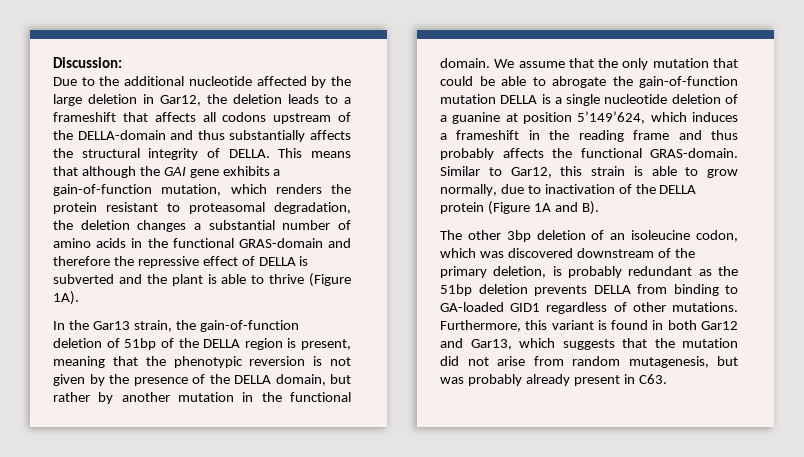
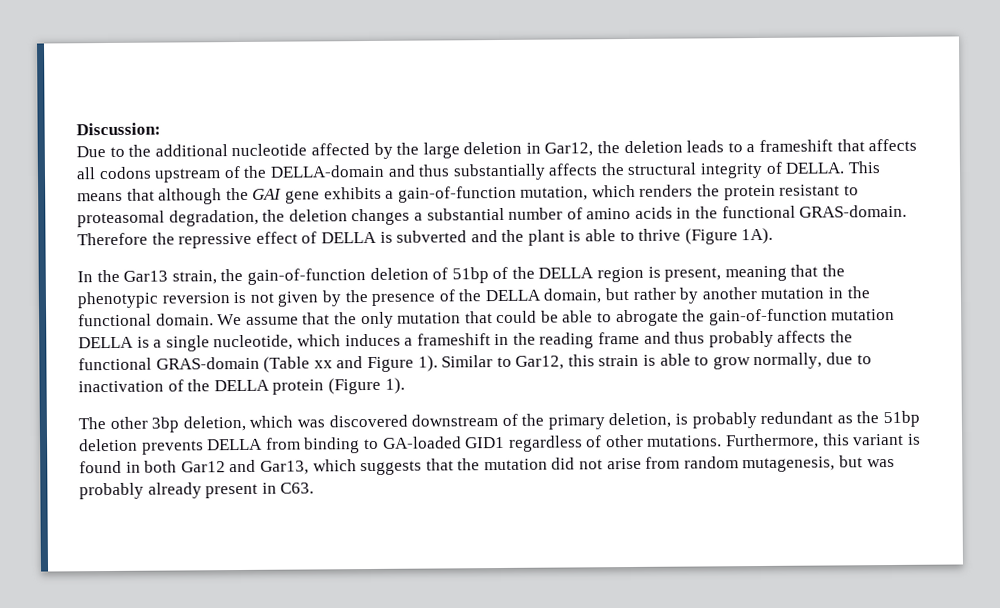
[238,238,352,248] [53,256,110,266] GRAS-domain and therefore -> [799,204,908,218] [77,232,148,246] GRAS-domain. Therefore
[604,94,738,104] [440,111,646,124] nucleotide deletion of a guanine at position 5’149’624, -> [213,334,294,351] nucleotide,
[650,148,738,158] GRAS-domain. -> [155,355,438,373] GRAS-domain (Table xx and Figure 1).
[533,201,599,215] 1A and B). -> [384,377,405,394] 1).
[536,230,738,242] deletion of an isoleucine codon, -> [182,415,246,432] deletion,

